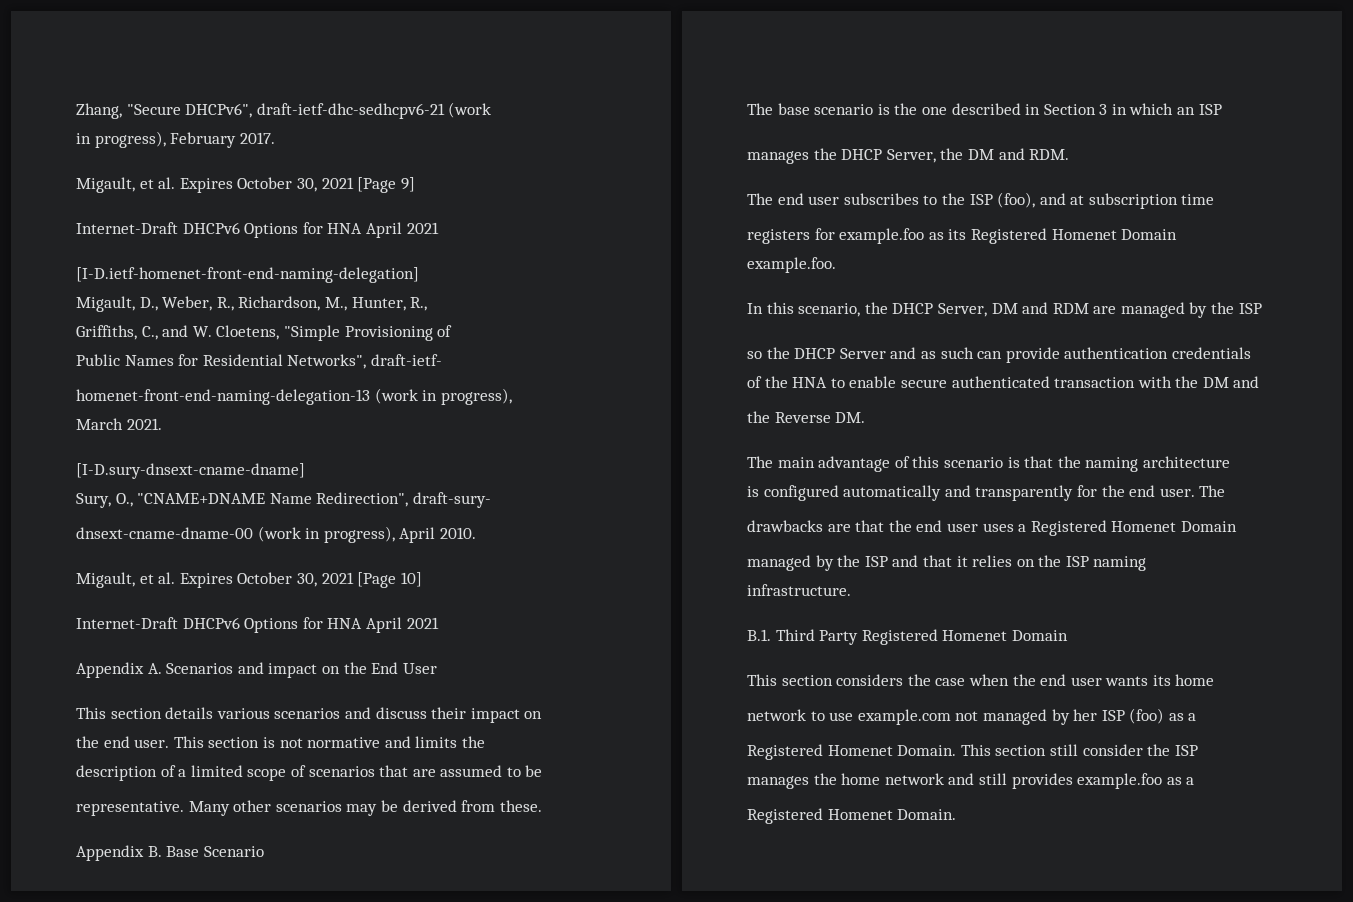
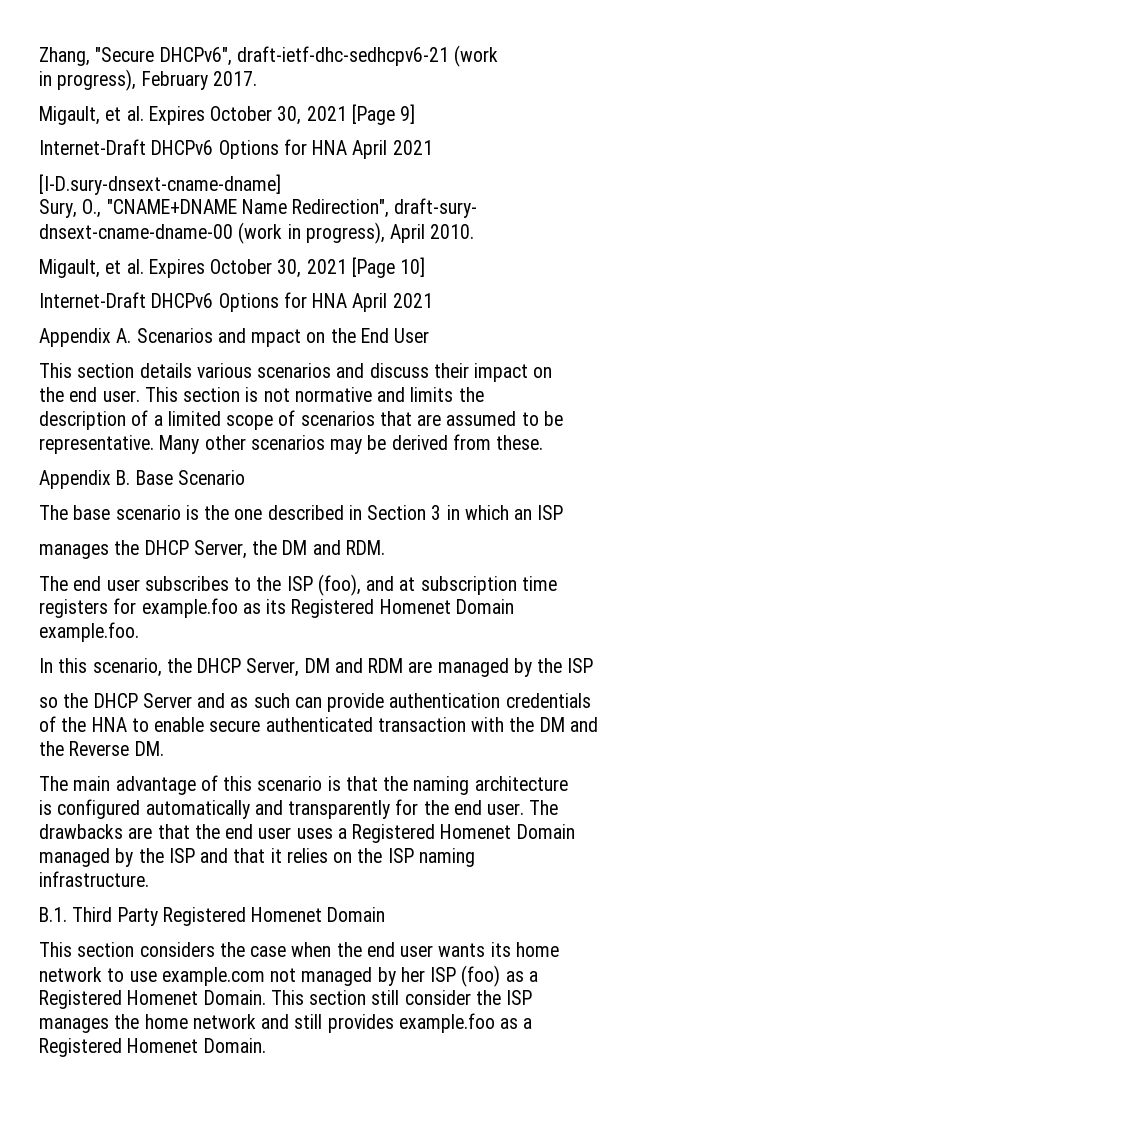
[76,267,419,283] [76,296,428,312] [76,325,453,341] [76,354,442,369] [76,388,512,405] [76,418,162,430] // [I-D.ietf-homenet-front-end-naming-delegation] // Migault, D., Weber, R., Richardson, M., Hunter, R., // Griffiths, C., and W. Cloetens, "Simple Provisioning of // Public Names for Residential Networks", draft-ietf- // homenet-front-end-naming-delegation-13 (work in progress), // March 2021. -> (433, 147) none
[268,663,318,678] impact -> [251,329,302,347] mpact

